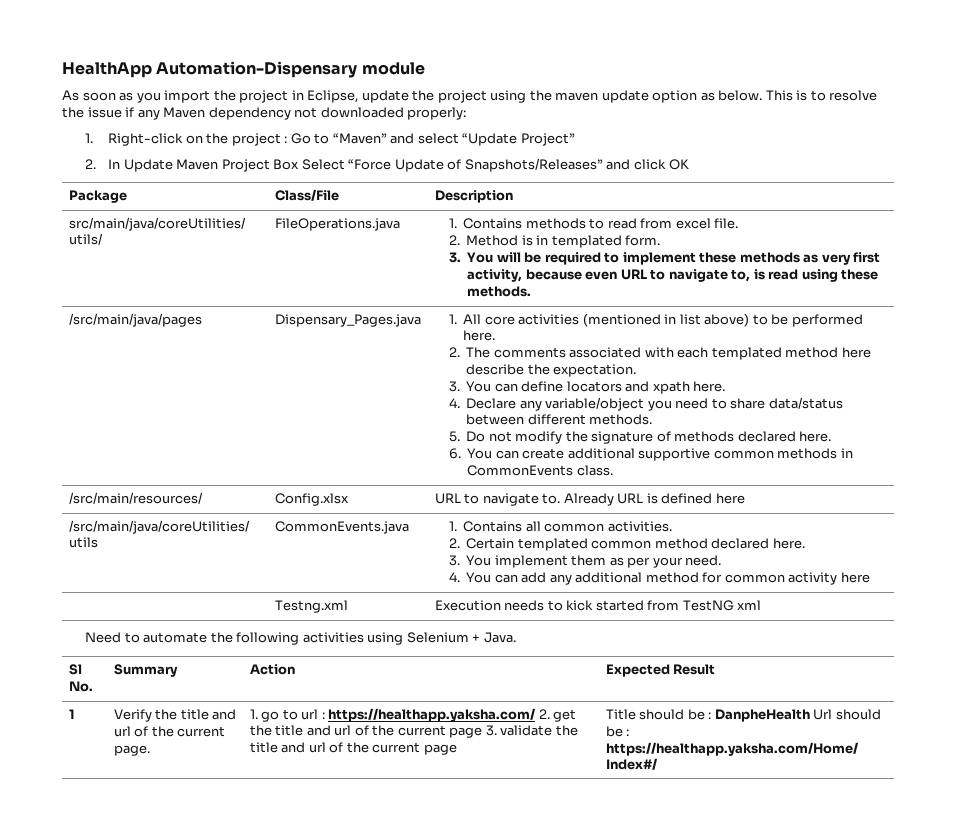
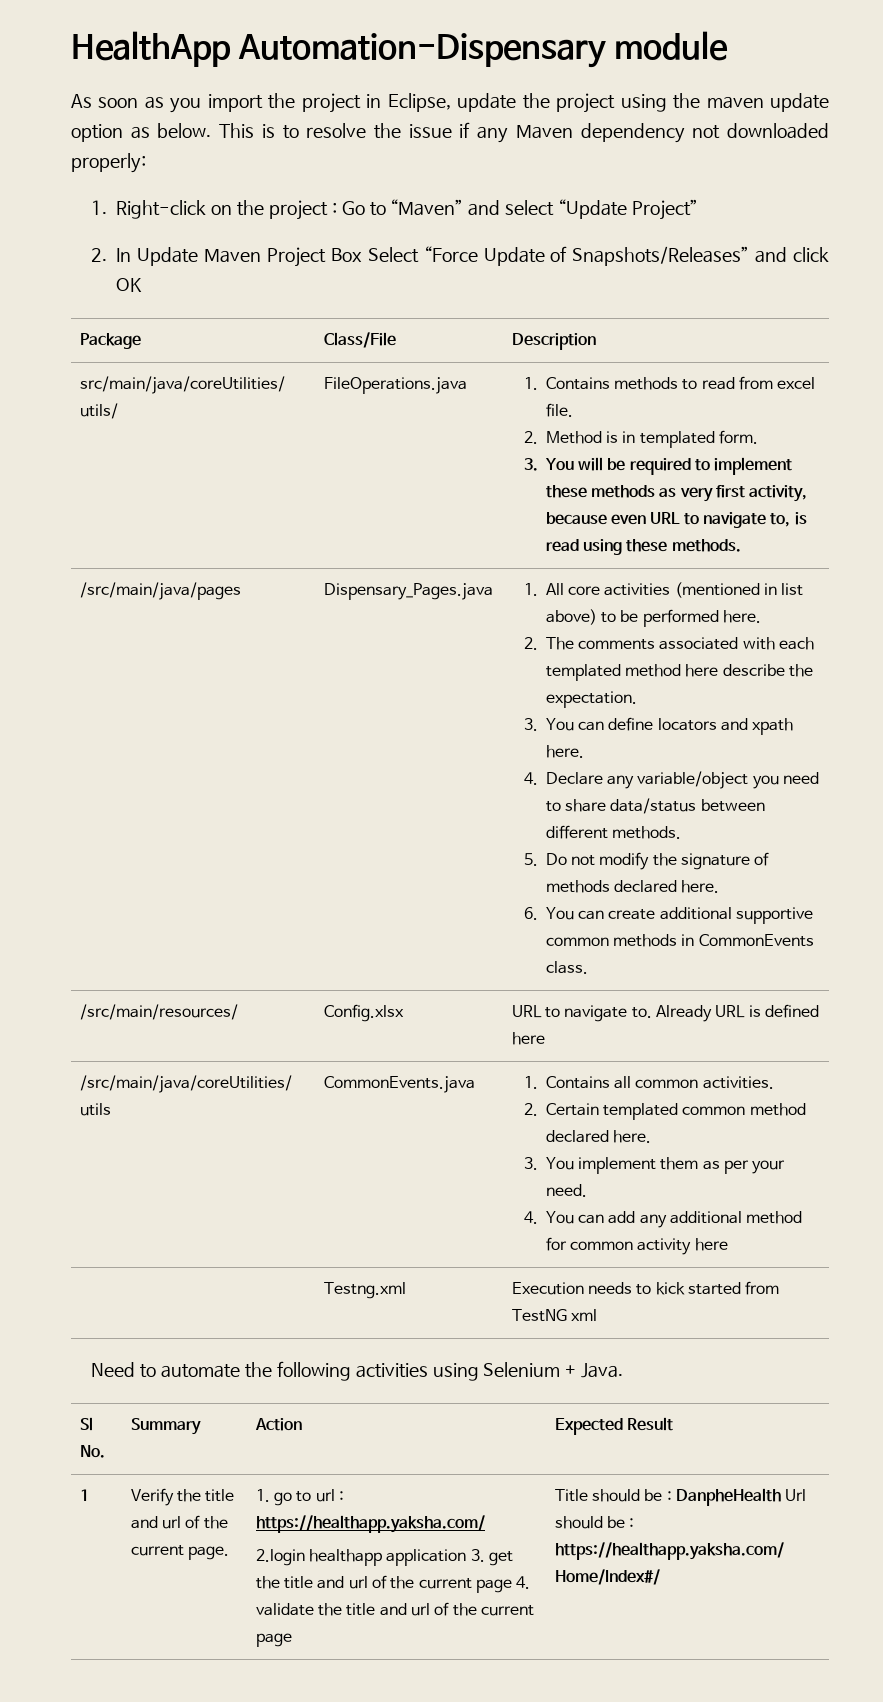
[538,709,550,719] 2. -> [255,1549,485,1566] // 2.login healthapp application 3.
[485,725,497,736] 3. -> [516,1576,531,1589] 4.

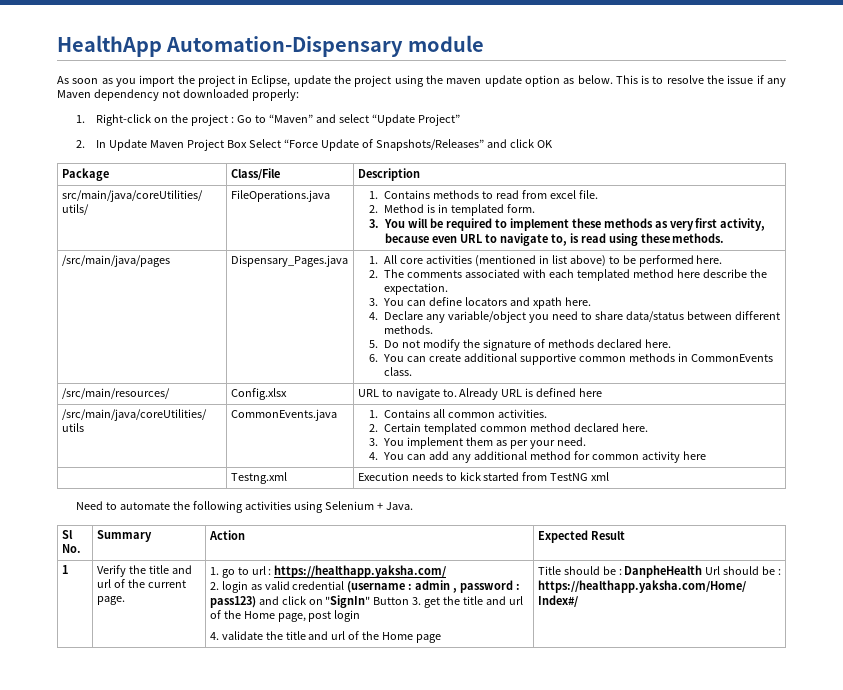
[255,1549,467,1566] 2.login healthapp application -> [209,580,521,593] [209,595,410,608] 2. login as valid credential (username : admin , password : pass123) and click on "SignIn" Button
[418,1578,512,1593] current page -> [243,610,361,622] Home page, post login //
[480,1605,534,1616] current -> [382,632,414,640] Home

